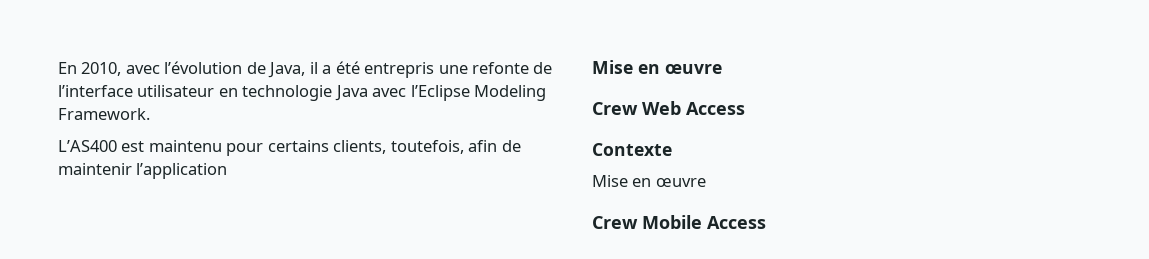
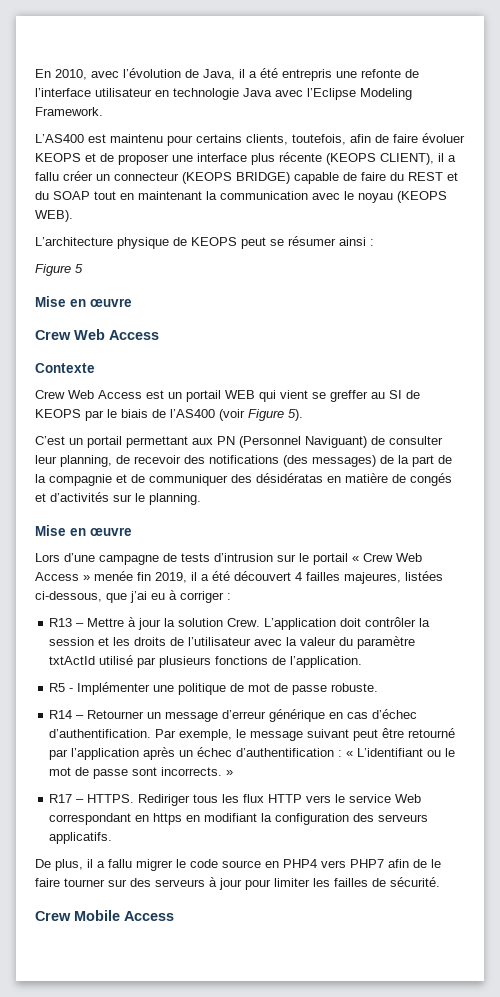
[58,163,228,179] maintenir l’application -> [393,133,465,143] [35,152,456,165] [35,171,458,184] [35,191,447,203] [35,210,73,222] [35,236,374,249] [35,264,83,276] faire évoluer KEOPS et de proposer une interface plus récente (KEOPS CLIENT), il a fallu créer un connecteur (KEOPS BRIDGE) capable de faire du REST et du SOAP tout en maintenant la communication avec le noyau (KEOPS WEB). // L’architecture physique de KEOPS peut se résumer ainsi : // Figure 5
[592,175,706,187] Mise en œuvre -> [35,390,420,402] [35,409,303,421] [35,436,443,448] [35,455,452,467] [35,473,452,486] [35,492,201,505] [35,525,132,536] [35,553,422,565] [35,571,443,584] [35,590,231,603] [49,617,431,630] [49,636,416,649] [49,655,363,668] [49,682,379,695] [49,709,418,722] [49,728,456,741] [49,747,456,760] [49,767,234,779] [49,794,422,806] [49,813,429,825] [49,832,113,844] [35,859,441,871] [35,877,440,890] Crew Web Access est un portail WEB qui vient se greffer au SI de KEOPS par le biais de l’AS400 (voir Figure 5). // C’est un portail permettant aux PN (Personnel Naviguant) de consulter leur planning, de recevoir des notifications (des messages) de la part de la compagnie et de communiquer des désidératas en matière de congés et d’activités sur le planning. // Mise en œuvre // Lors d’une campagne de tests d’intrusion sur le portail « Crew Web Access » menée fin 2019, il a été découvert 4 failles majeures, listées ci-dessous, que j’ai eu à corriger : // R13 – Mettre à jour la solution Crew. L’application doit contrôler la session et les droits de l’utilisateur avec la valeur du paramètre txtActId utilisé par plusieurs fonctions de l’application. // R5 - Implémenter une politique de mot de passe robuste. // R14 – Retourner un message d’erreur générique en cas d’échec d’authentification. Par exemple, le message suivant peut être retourné par l’application après un échec d’authentification : « L’identifiant ou le mot de passe sont incorrects. » // R17 – HTTPS. Rediriger tous les flux HTTP vers le service Web correspondant en https en modifiant la configuration des serveurs applicatifs. // De plus, il a fallu migrer le code source en PHP4 vers PHP7 afin de le faire tourner sur des serveurs à jour pour limiter les failles de sécurité.

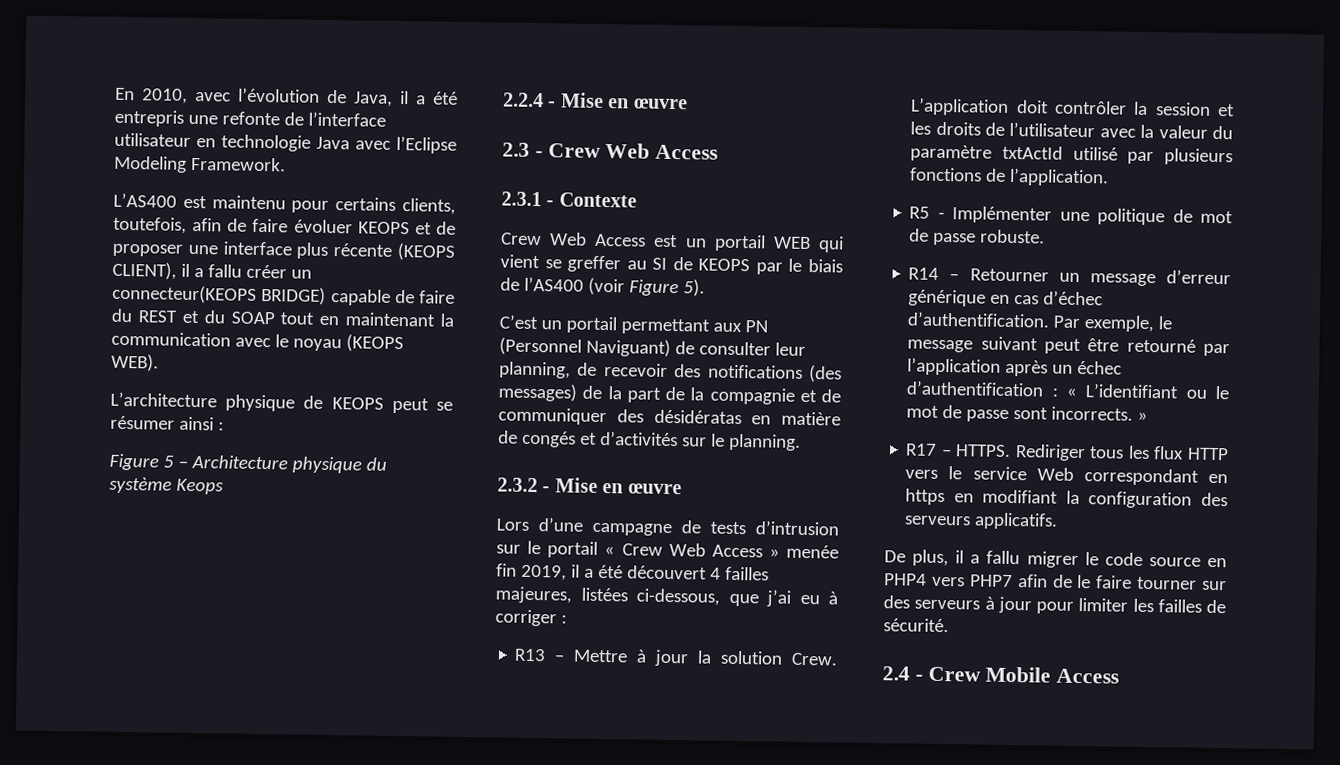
[114,172,232,184] connecteur (KEOPS -> [112,284,257,304] connecteur(KEOPS
[35,296,132,307] // Mise en œuvre // -> [177,454,387,474] [109,476,224,495] [503,92,688,110] [502,142,543,158] – Architecture physique du système Keops // 2.2.4 - Mise en œuvre // 2.3 -
(159, 335) none -> [501,191,555,207] 2.3.1 -
(201, 499) none -> [497,477,551,493] 2.3.2 -
(440, 882) none -> [882,666,923,681] 2.4 -

